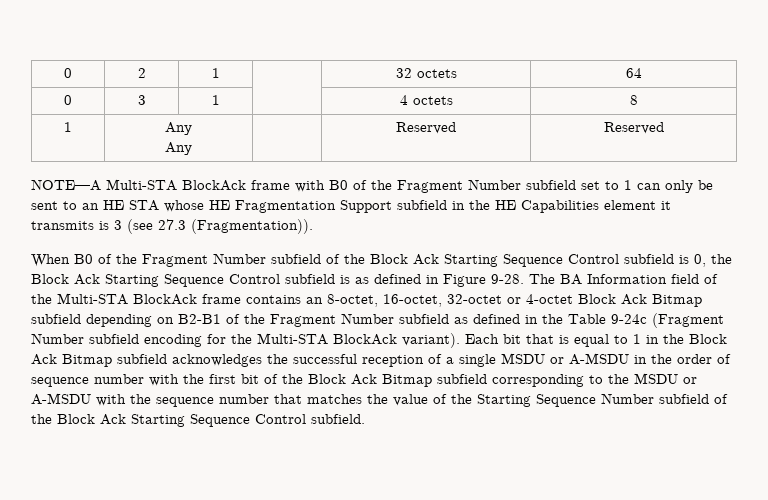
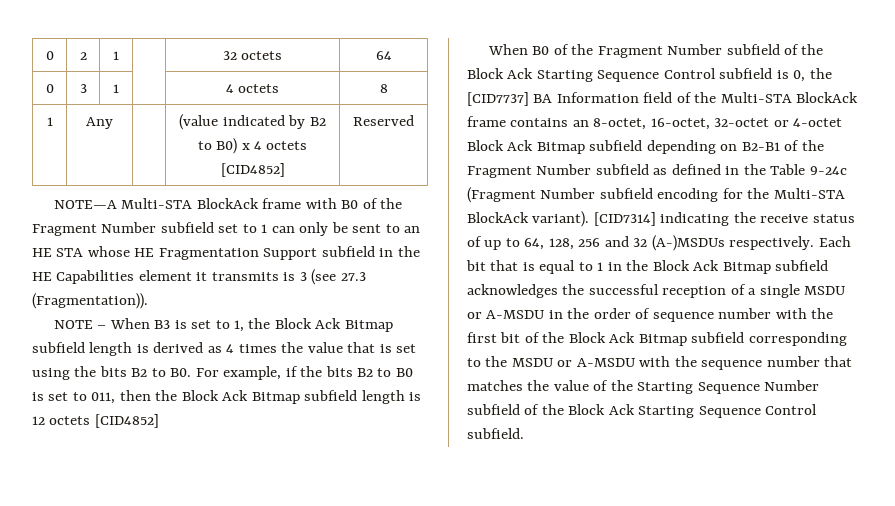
[165,142,192,155] [396,122,456,134] // Any | | Reserved -> [179,114,326,130] [197,138,308,154] [220,163,285,177] | | (value indicated by B2 to B0) x 4 octets [CID4852]
(313, 226) none -> [53,318,393,332] [32,342,417,356] [32,366,413,380] [32,390,422,404] [32,414,159,428] // NOTE – When B3 is set to 1, the Block Ack Bitmap subfield length is derived as 4 times the value that is set using the bits B2 to B0. For example, if the bits B2 to B0 is set to 011, then the Block Ack Bitmap subfield length is 12 octets [CID4852]
[31,274,555,287] Block Ack Starting Sequence Control subfield is as defined in Figure 9-28. The -> [467,92,529,106] [CID7737]
(460, 340) none -> [593,212,855,226] [467,235,815,251] [CID7314] indicating the receive status of up to 64, 128, 256 and 32 (A-)MSDUs respectively.

